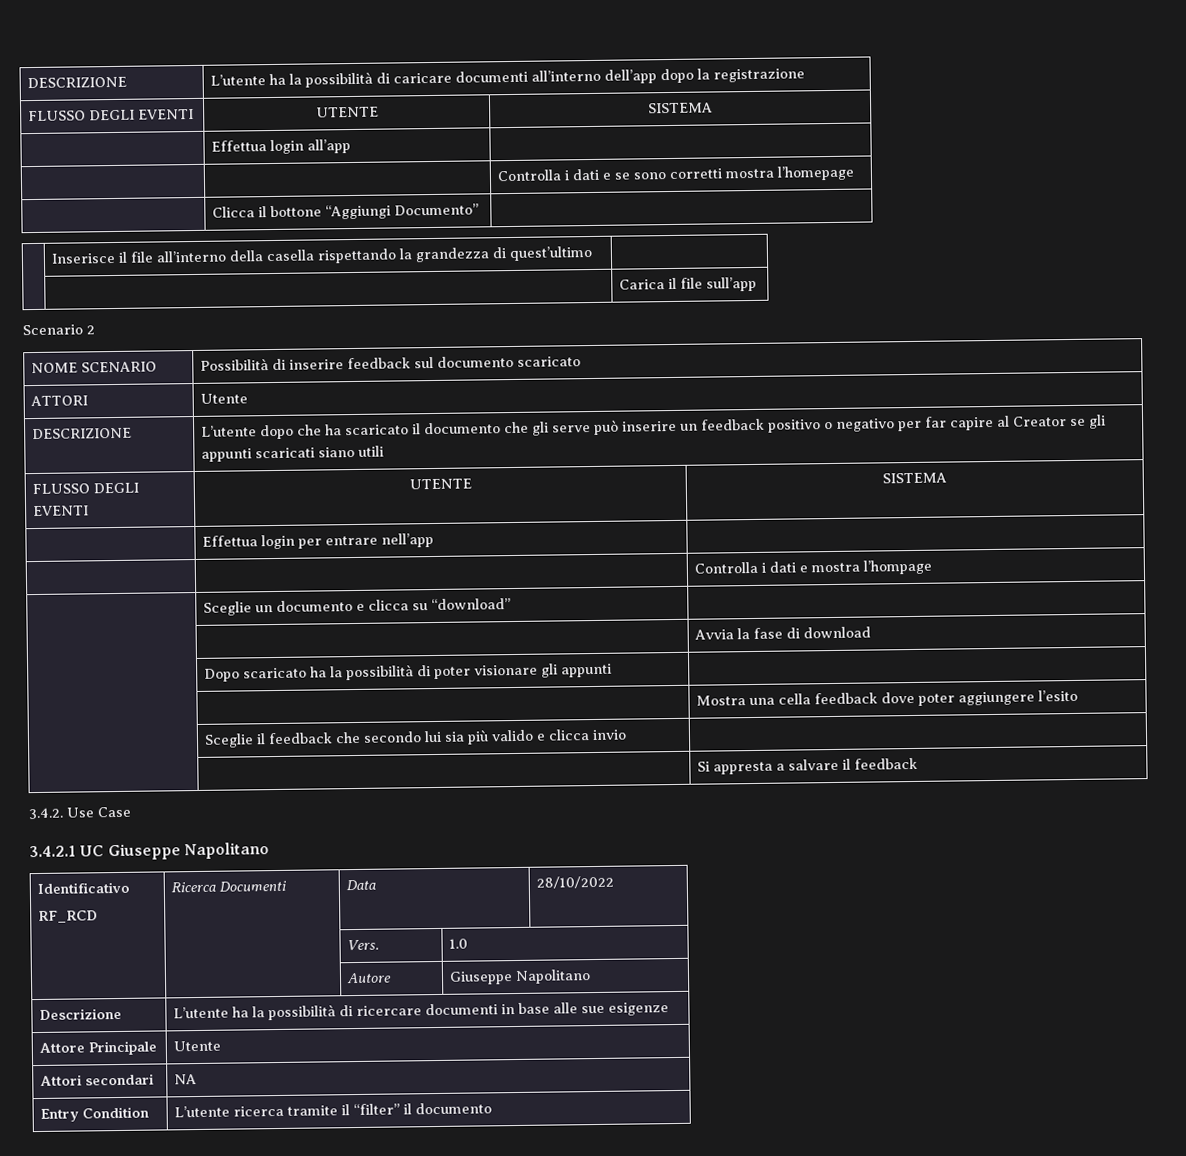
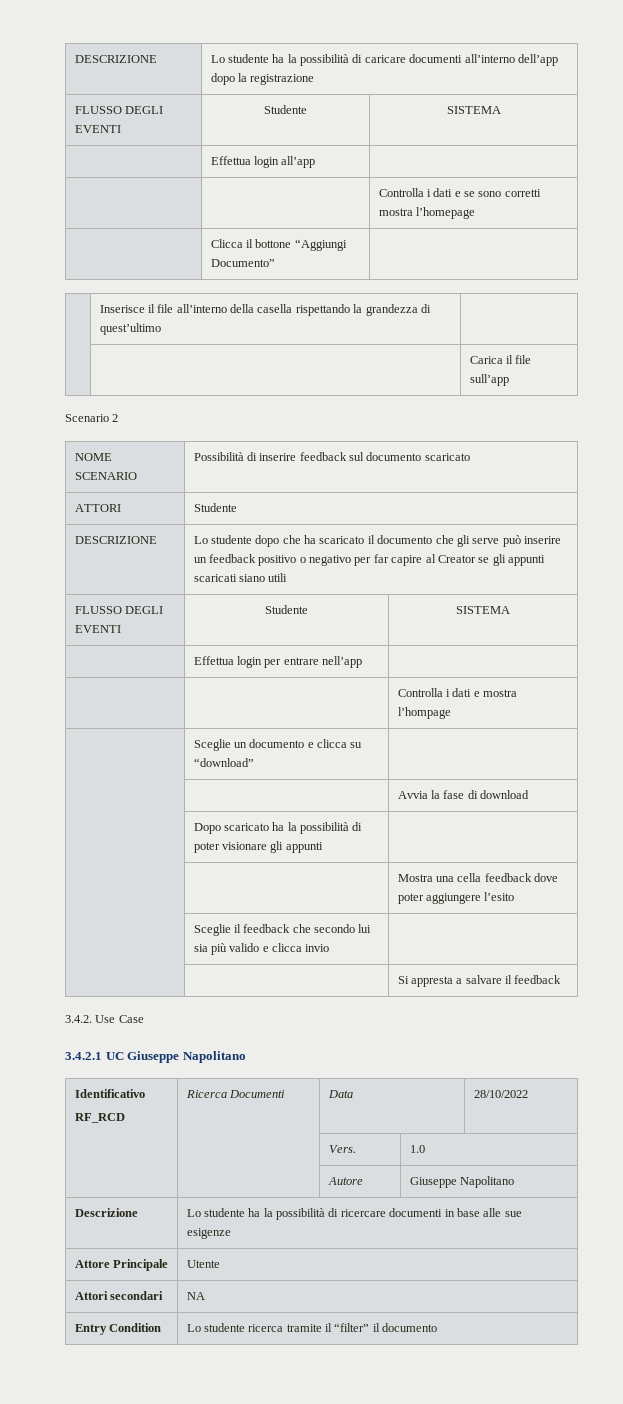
[26,76,127,89] [209,74,266,86] DESCRIZIONE | L’utente -> [74,55,157,63] [210,54,269,63] DESCRIZIONE | Lo studente
[315,106,379,118] UTENTE -> [264,105,307,114] Studente
[199,393,248,404] [31,427,132,440] [200,425,257,437] Utente // DESCRIZIONE | L’utente -> [193,503,237,512] [74,536,157,544] [193,535,252,544] Studente // DESCRIZIONE | Lo studente
[408,478,472,490] UTENTE -> [265,605,308,614] Studente
[172,1006,229,1019] L’utente -> [186,1208,245,1217] Lo studente
[173,1105,230,1118] L’utente -> [186,1323,245,1332] Lo studente

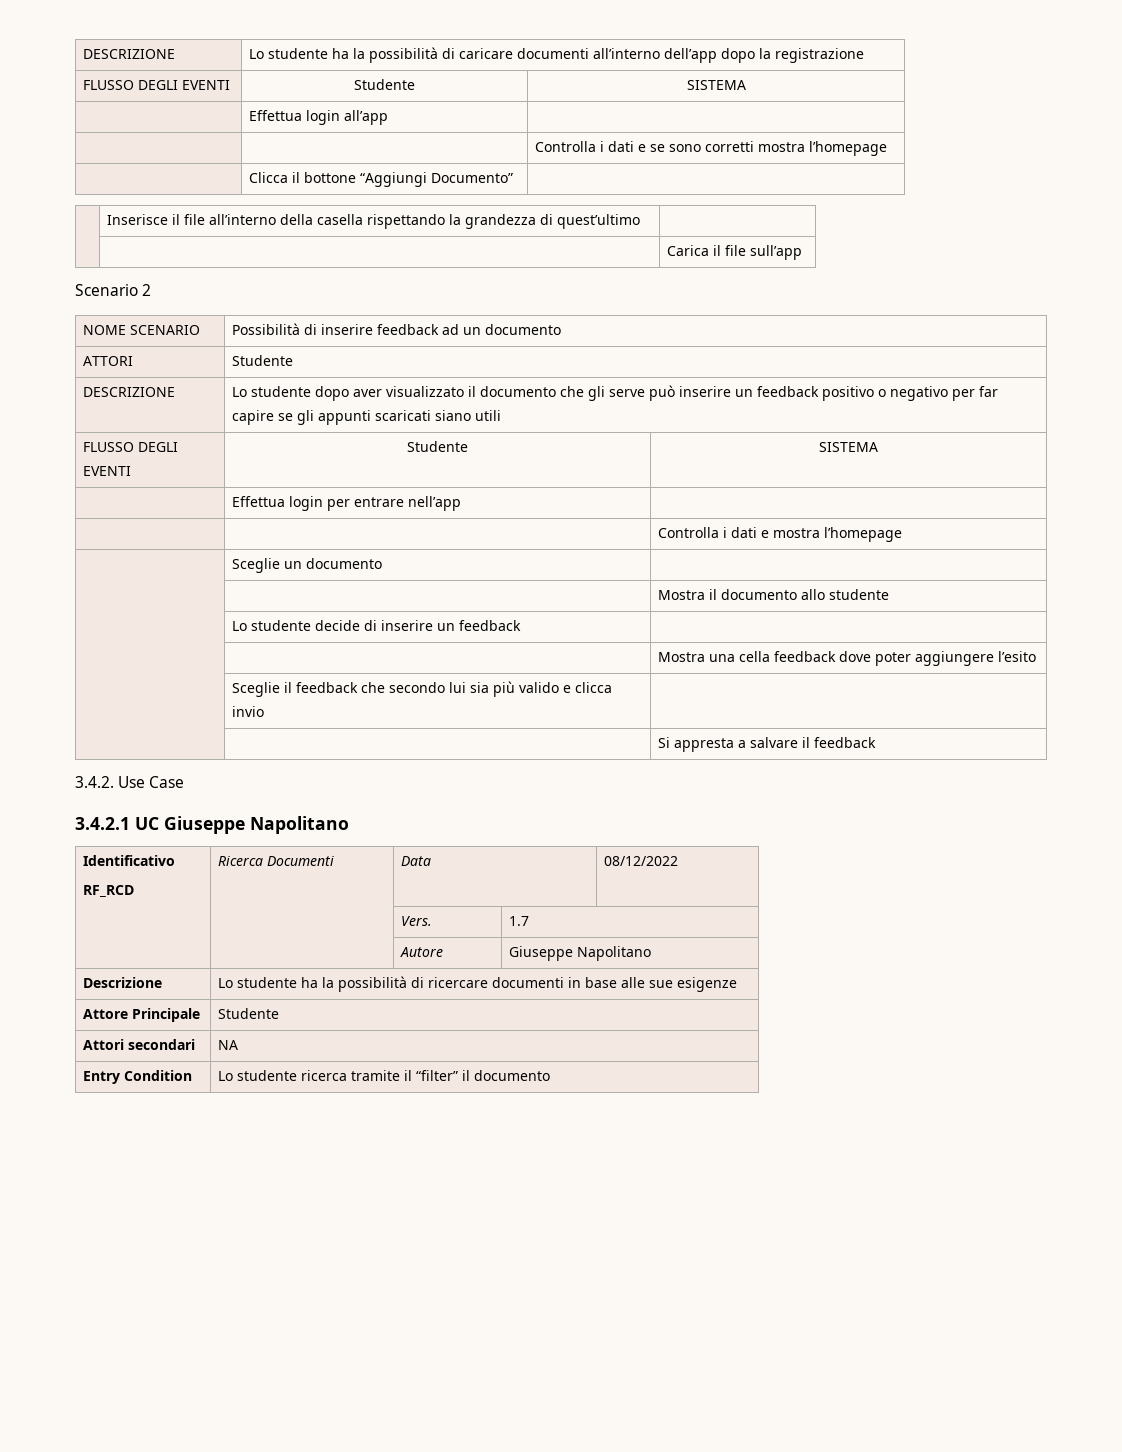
[349,452,470,461] sul documento scaricato -> [442,324,562,335] ad un documento
[282,535,365,544] che ha scaricato -> [353,386,465,397] aver visualizzato
[425,554,476,563] al Creator -> (275, 417) none
[397,707,451,719] l’hompage -> [824,527,903,542] l’homepage
[307,739,363,748] [193,758,254,767] [397,790,530,799] [193,822,363,834] [193,841,323,853] e clicca su “download” | // | | Avvia la fase di download // | Dopo scaricato ha la possibilità di poter visionare gli appunti -> [658,589,890,600] [232,620,522,631] | // | | Mostra il documento allo studente // | Lo studente decide di inserire un feedback
[473,1090,528,1098] 28/10/2022 -> [604,856,679,866] 08/12/2022
[409,1145,425,1153] 1.0 -> [509,916,530,926] 1.7
[186,1260,220,1268] Utente -> [218,1008,280,1019] Studente

